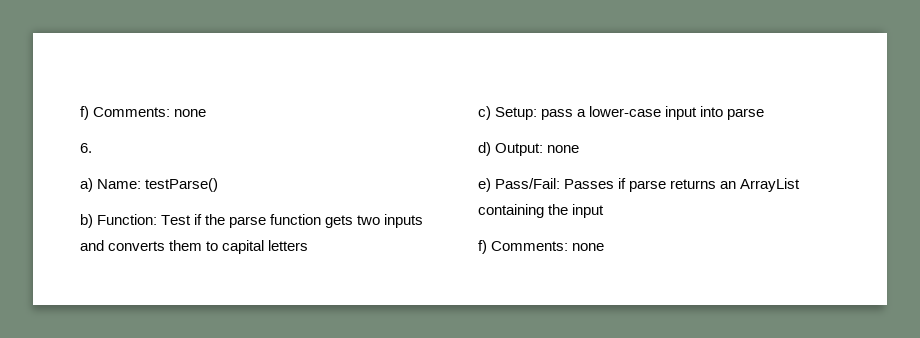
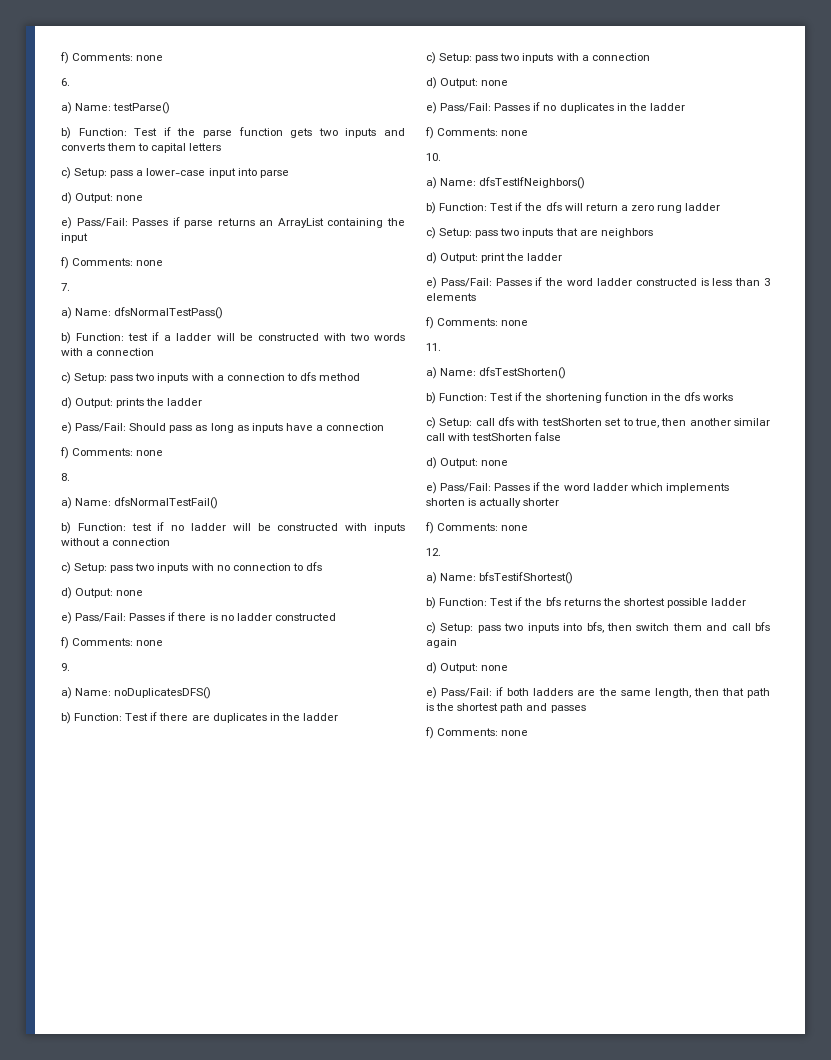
(605, 247) none -> [61,283,70,291] [61,307,224,319] [61,332,405,344] [61,348,155,356] [61,372,361,384] [61,397,203,409] [61,422,385,434] [60,447,164,459] [61,473,70,481] [61,497,219,509] [61,522,406,534] [61,538,171,546] [61,562,322,574] [61,587,144,599] [61,612,336,624] [60,637,164,649] [61,663,70,671] [61,687,212,699] [61,712,338,724] [426,52,650,64] [426,77,509,89] [426,102,685,114] [425,127,529,139] [426,153,441,161] [426,177,586,189] [426,202,721,214] [426,227,653,239] [426,252,563,264] [426,277,770,289] [426,293,476,301] [425,317,529,329] [426,343,441,351] [426,367,567,379] [426,392,734,404] [426,417,770,429] [426,432,562,441] [426,457,509,469] [426,482,729,494] [426,498,560,508] [425,522,529,534] [426,548,441,556] [426,572,574,584] [426,597,747,609] [426,622,770,634] [426,638,457,648] [426,662,509,674] [426,687,770,699] [426,703,586,713] [425,727,529,739] // 7. // a) Name: dfsNormalTestPass() // b) Function: test if a ladder will be constructed with two words with a connection // c) Setup: pass two inputs with a connection to dfs method // d) Output: prints the ladder // e) Pass/Fail: Should pass as long as inputs have a connection // f) Comments: none // 8. // a) Name: dfsNormalTestFail() // b) Function: test if no ladder will be constructed with inputs without a connection // c) Setup: pass two inputs with no connection to dfs // d) Output: none // e) Pass/Fail: Passes if there is no ladder constructed // f) Comments: none // 9. // a) Name: noDuplicatesDFS() // b) Function: Test if there are duplicates in the ladder // c) Setup: pass two inputs with a connection // d) Output: none // e) Pass/Fail: Passes if no duplicates in the ladder // f) Comments: none // 10. // a) Name: dfsTestIfNeighbors() // b) Function: Test if the dfs will return a zero rung ladder // c) Setup: pass two inputs that are neighbors // d) Output: print the ladder // e) Pass/Fail: Passes if the word ladder constructed is less than 3 elements // f) Comments: none // 11. // a) Name: dfsTestShorten() // b) Function: Test if the shortening function in the dfs works // c) Setup: call dfs with testShorten set to true, then another similar call with testShorten false // d) Output: none // e) Pass/Fail: Passes if the word ladder which implements shorten is actually shorter // f) Comments: none // 12. // a) Name: bfsTestifShortest() // b) Function: Test if the bfs returns the shortest possible ladder // c) Setup: pass two inputs into bfs, then switch them and call bfs again // d) Output: none // e) Pass/Fail: if both ladders are the same length, then that path is the shortest path and passes // f) Comments: none

